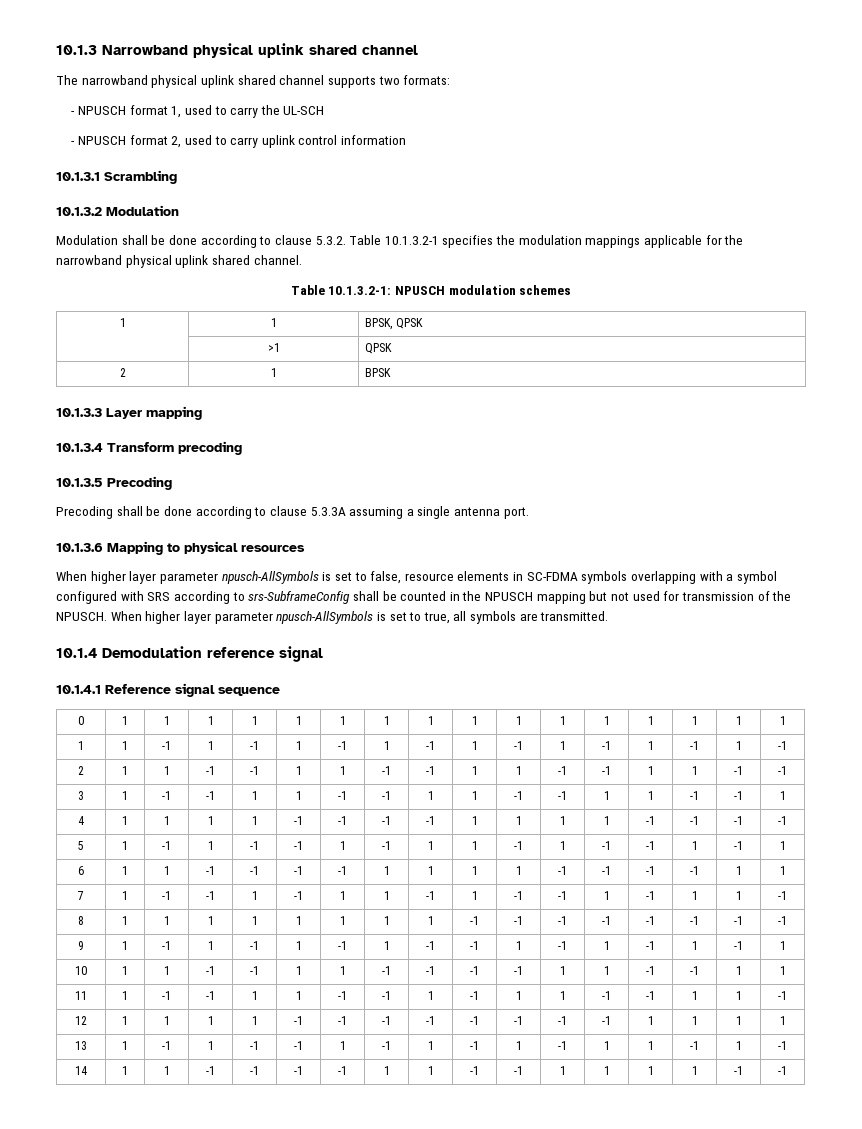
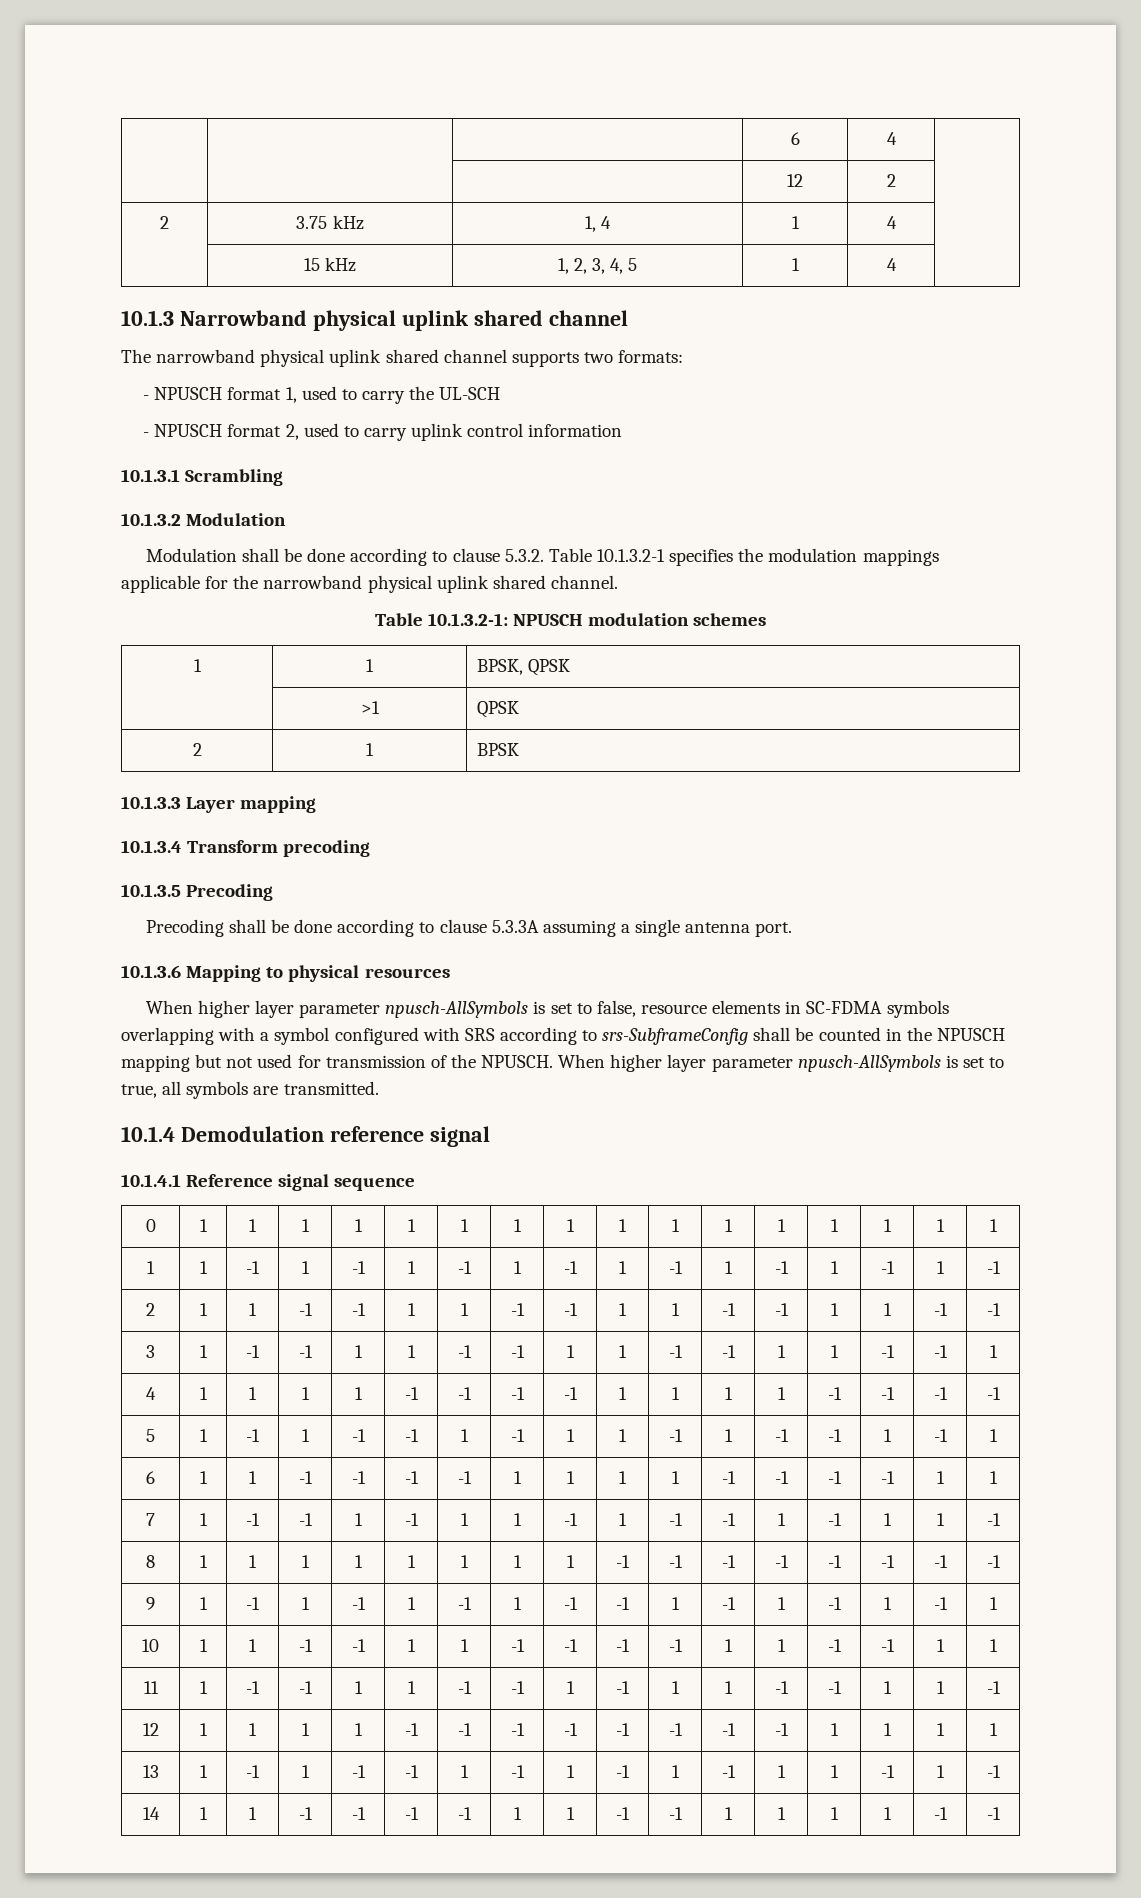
(56, 50) none -> [790,132,800,145] [886,132,897,145] [787,174,803,187] [886,174,896,187] [160,216,169,229] [296,215,364,230] [584,216,612,232] [791,216,800,229] [886,216,897,229] [303,257,357,272] [557,258,638,274] [791,258,800,271] [886,258,897,271] | | | 6 | 4 | // | | | 12 | 2 | // 2 | 3.75 kHz | 1, 4 | 1 | 4 | // | 15 kHz | 1, 2, 3, 4, 5 | 1 | 4 | //

